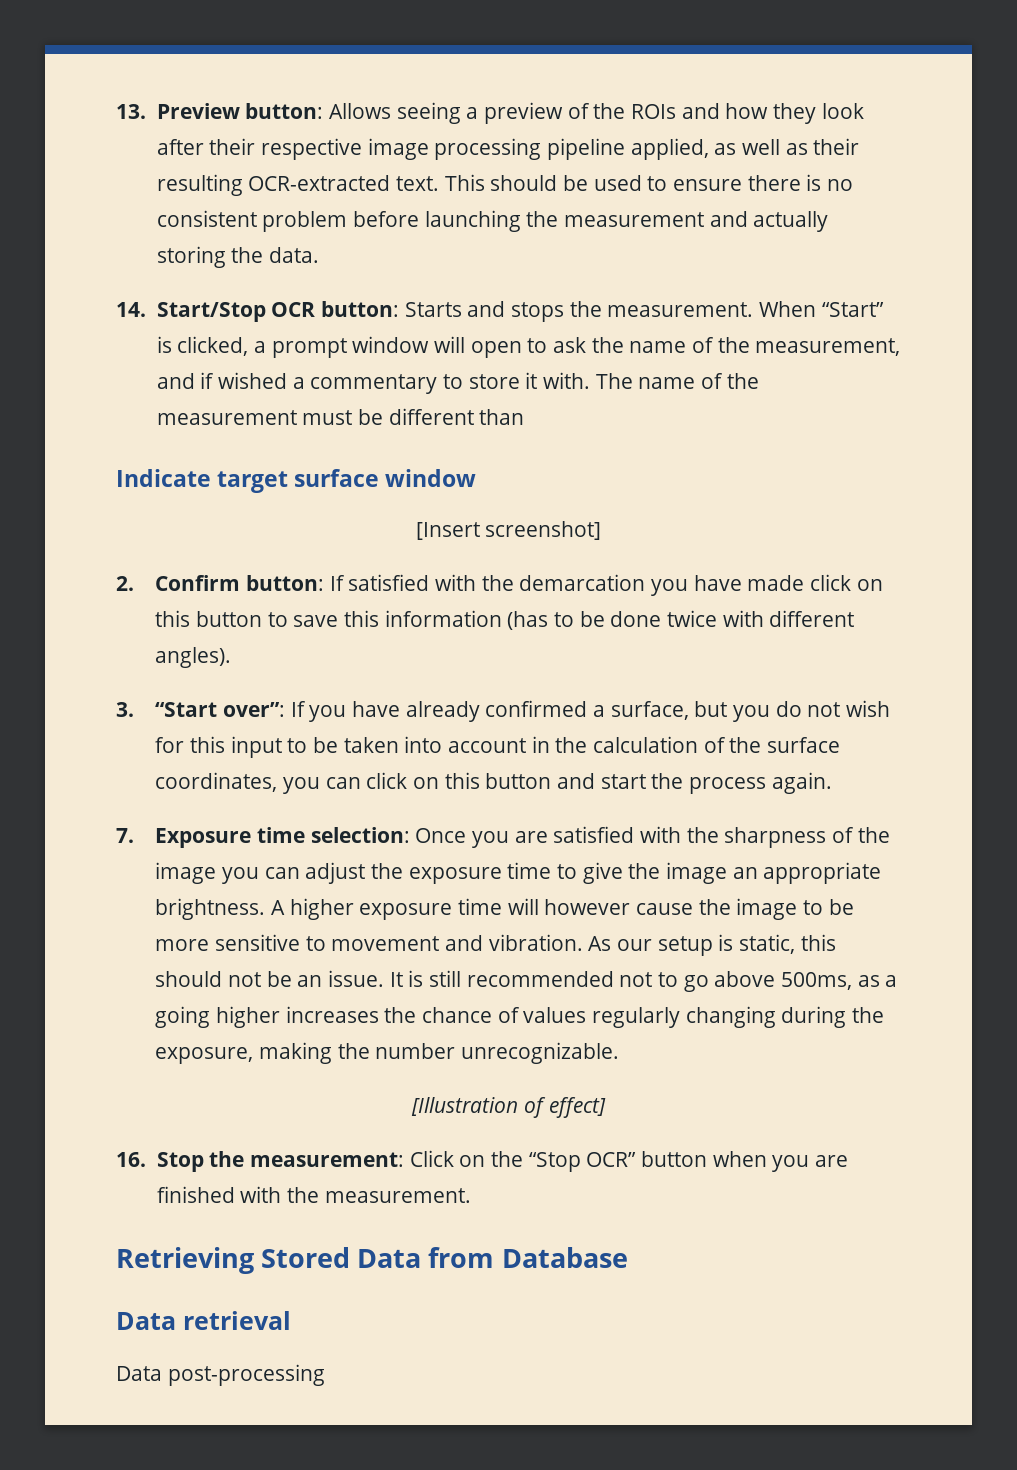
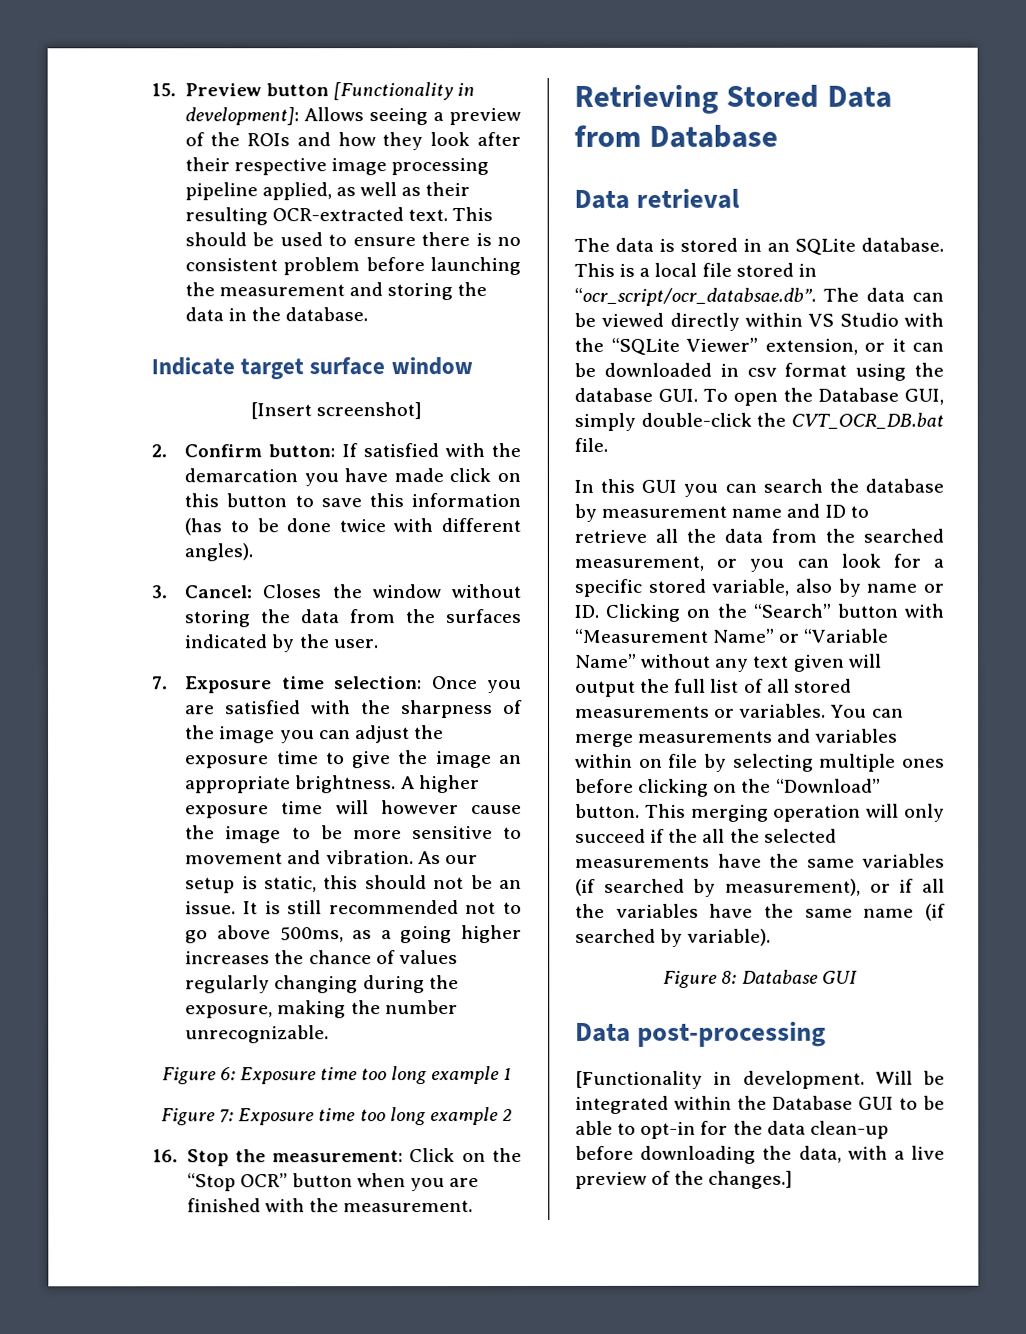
[116,103,324,119] 13. Preview button: -> [151,82,475,101] [184,107,299,126] 15. Preview button [Functionality in development]:
[753,211,829,232] [156,246,319,268] [116,301,884,322] [156,336,901,358] [156,372,759,394] [156,408,525,425] actually storing the data. // 14. Start/Stop OCR button: Starts and stops the measurement. When “Start” is clicked, a prompt window will open to ask the name of the measurement, and if wished a commentary to store it with. The name of the measurement must be different than -> [386,282,488,301] [184,307,368,322] storing the data in the database.
[155,700,891,722] [155,736,841,758] [155,772,832,794] “Start over”: If you have already confirmed a surface, but you do not wish for this input to be taken into account in the calculation of the surface coordinates, you can click on this button and start the process again. -> [184,583,521,599] [184,608,521,628] [184,634,378,653] Cancel: Closes the window without storing the data from the surfaces indicated by the user.
[411,1097,606,1118] [Illustration of effect] -> [161,1066,513,1085] [161,1107,513,1126] Figure 6: Exposure time too long example 1 // Figure 7: Exposure time too long example 2
[116,1364,325,1386] Data post-processing -> [574,237,944,255] [574,262,817,277] [574,287,944,306] [574,312,944,331] [574,337,944,355] [574,362,944,381] [574,387,944,406] [574,412,944,431] [574,437,608,452] [574,478,944,497] [574,503,869,522] [574,528,944,543] [574,553,944,572] [574,578,944,597] [574,603,944,622] [574,628,889,643] [574,653,882,672] [575,678,852,697] [575,703,904,718] [575,728,899,747] [575,753,945,772] [575,778,881,797] [575,803,945,822] [575,828,837,843] [575,853,945,868] [575,878,945,897] [575,903,946,921] [575,928,772,947] [663,969,858,988] [575,1021,827,1047] [575,1070,945,1089] [575,1095,945,1114] [575,1120,889,1139] [575,1145,945,1164] [575,1170,794,1189] The data is stored in an SQLite database. This is a local file stored in “ocr_script/ocr_databsae.db”. The data can be viewed directly within VS Studio with the “SQLite Viewer” extension, or it can be downloaded in csv format using the database GUI. To open the Database GUI, simply double-click the CVT_OCR_DB.bat file. // In this GUI you can search the database by measurement name and ID to retrieve all the data from the searched measurement, or you can look for a specific stored variable, also by name or ID. Clicking on the “Search” button with “Measurement Name” or “Variable Name” without any text given will output the full list of all stored measurements or variables. You can merge measurements and variables within on file by selecting multiple ones before clicking on the “Download” button. This merging operation will only succeed if the all the selected measurements have the same variables (if searched by measurement), or if all the variables have the same name (if searched by variable). // Figure 8: Database GUI // Data post-processing // [Functionality in development. Will be integrated within the Database GUI to be able to opt-in for the data clean-up before downloading the data, with a live preview of the changes.]

